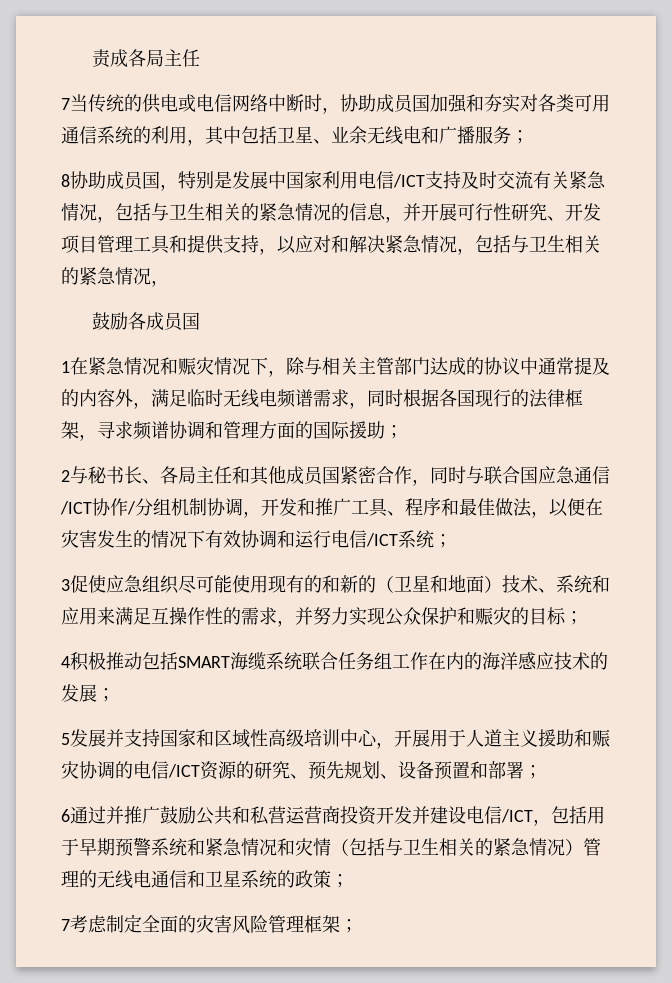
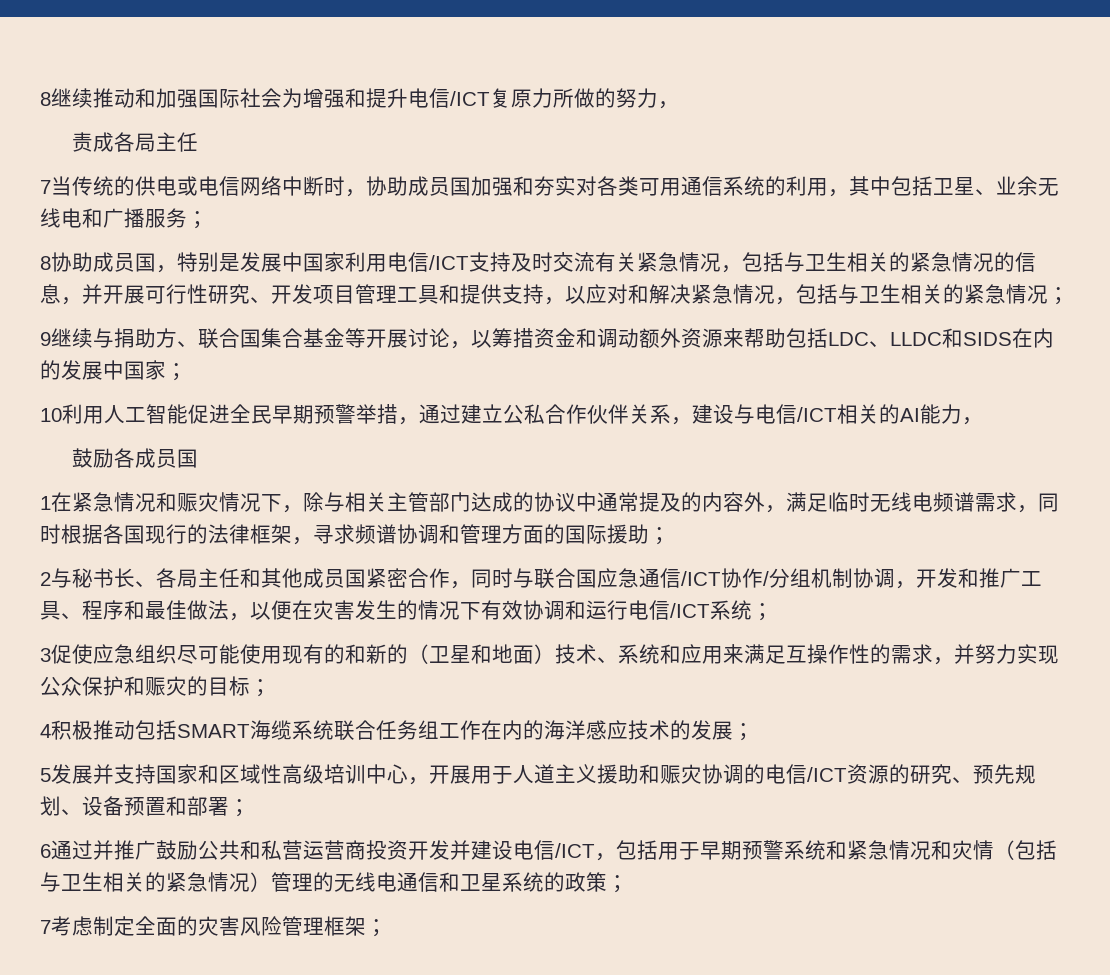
(91, 58) none -> [40,88,679,109] 8继续推动和加强国际社会为增强和提升电信/ICT复原力所做的努力， //
(151, 276) none -> [1048,287,1069,305] [40,328,1054,349] [40,360,187,381] [40,404,962,425] ； // 9继续与捐助方、联合国集合基金等开展讨论，以筹措资金和调动额外资源来帮助包括LDC、LLDC和SIDS在内的发展中国家； // 10利用人工智能促进全民早期预警举措，通过建立公私合作伙伴关系，建设与电信/ICT相关的AI能力

